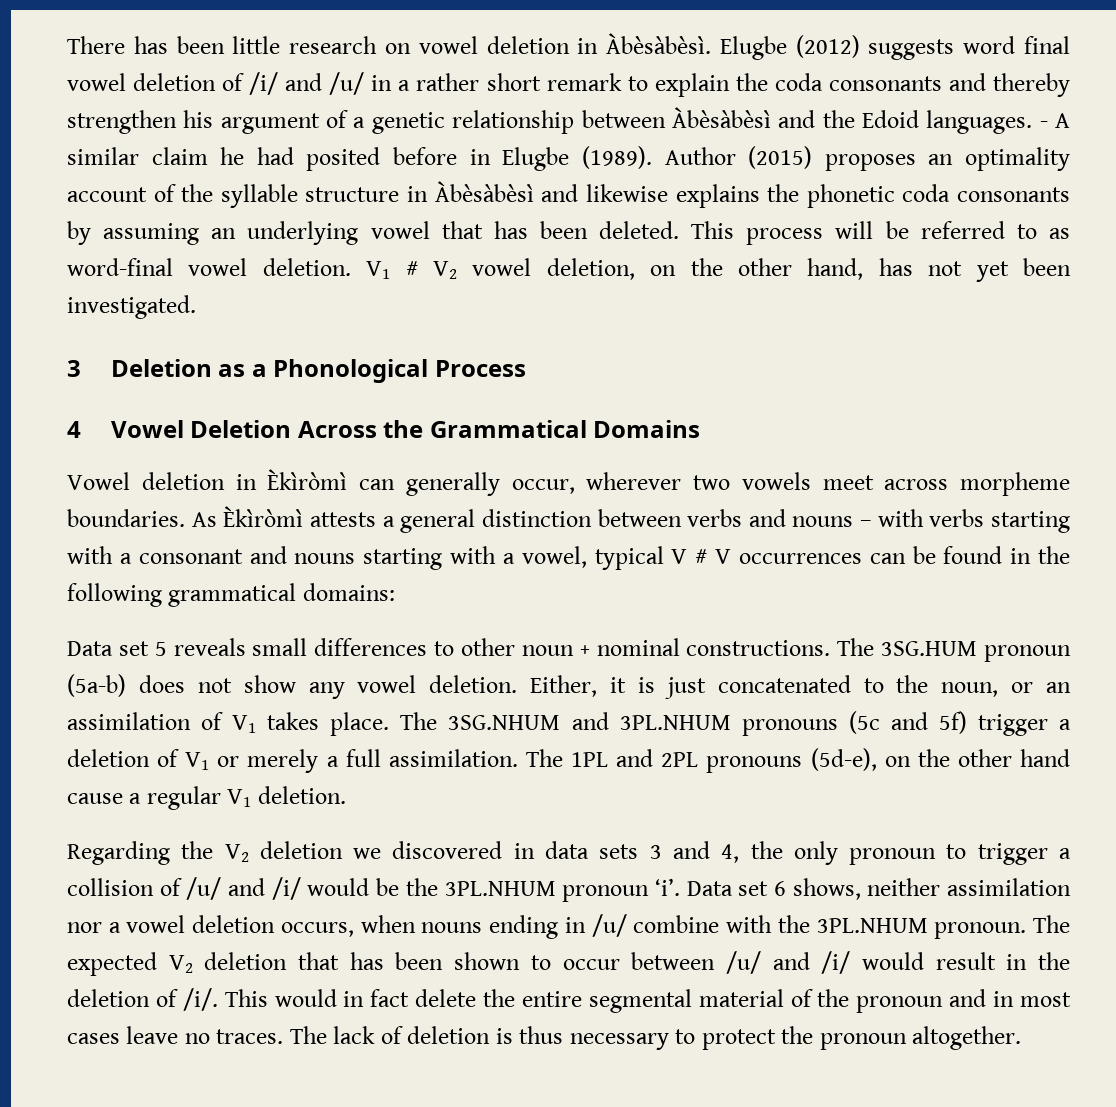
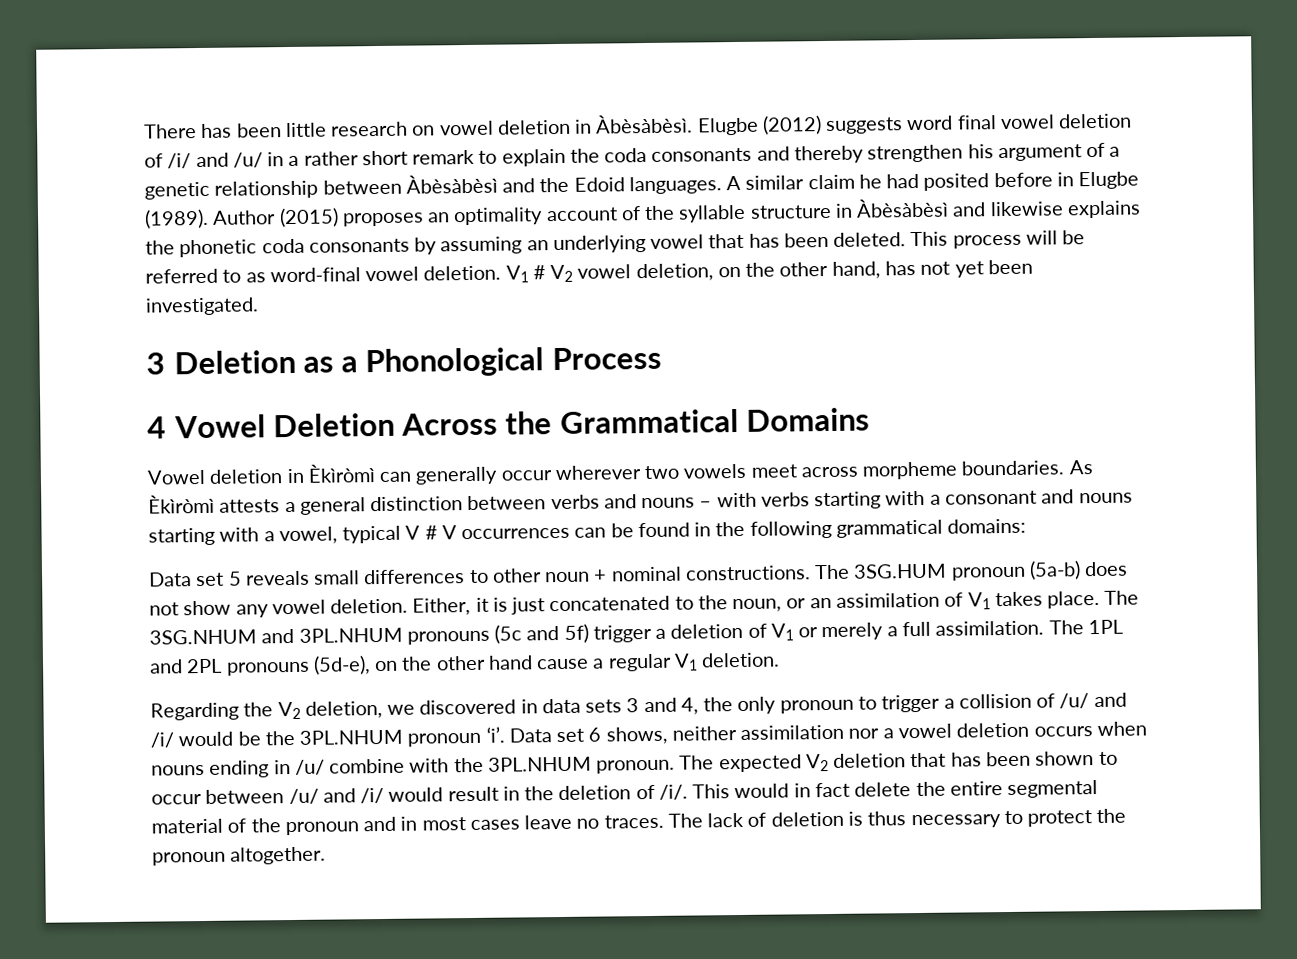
[1039,121,1048,128] - -> (722, 185) none
[511,479,575,494] occur, -> [500,470,553,481] occur
[259,841,343,859] deletion -> [304,700,383,719] deletion,
[280,922,354,937] occurs, -> [1033,726,1093,737] occurs

